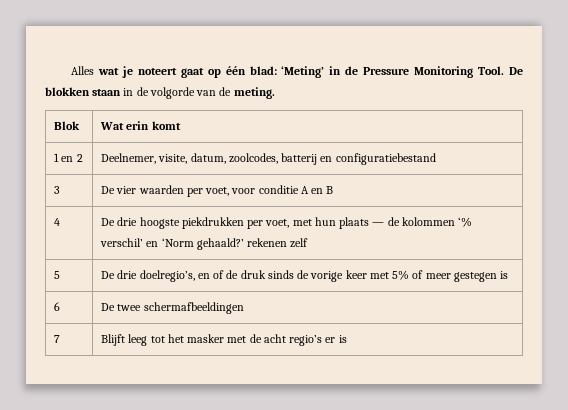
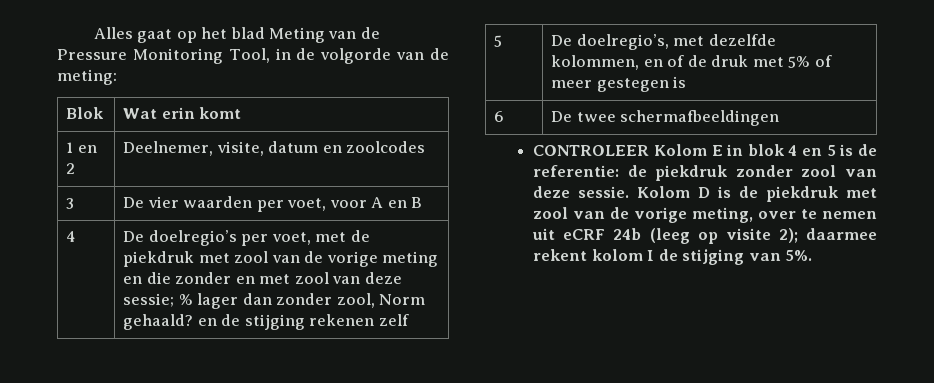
[97,66,523,78] [45,87,122,96] wat je noteert gaat op één blad: ‘Meting’ in de Pressure Monitoring Tool. De blokken staan -> [137,27,380,43] [57,48,270,64] gaat op het blad Meting van de Pressure Monitoring Tool,
[233,87,275,99] meting. -> [57,69,117,85] meting:
[190,153,436,165] datum, zoolcodes, batterij en configuratiebestand -> [268,141,426,153] datum en zoolcodes
[258,185,299,194] conditie -> (367, 204) none
[117,217,473,229] [100,238,309,250] [54,271,61,279] [101,270,367,282] drie hoogste piekdrukken per voet, met hun plaats — de kolommen ‘% verschil’ en ‘Norm gehaald?’ rekenen zelf // 5 | De drie doelregio’s, en of de druk sinds de vorige keer -> [148,230,370,246] [123,251,439,267] [123,272,402,284] [123,293,426,309] [123,314,409,330] [494,35,503,47] [551,34,776,50] [551,55,749,70] doelregio’s per voet, met de piekdruk met zool van de vorige meting en die zonder en met zool van deze sessie; % lager dan zonder zool, Norm gehaald? en de stijging rekenen zelf // 5 | De doelregio’s, met dezelfde kolommen, en of de druk
[54,335,61,343] [101,334,347,346] // 7 | Blijft leeg tot het masker met de acht regio’s er is -> [533,144,878,156] [533,165,877,181] [533,186,877,202] [533,207,877,223] [532,228,877,244] [533,249,812,265] // CONTROLEER Kolom E in blok 4 en 5 is de referentie: de piekdruk zonder zool van deze sessie. Kolom D is de piekdruk met zool van de vorige meting, over te nemen uit eCRF 24b (leeg op visite 2); daarmee rekent kolom I de stijging van 5%.

